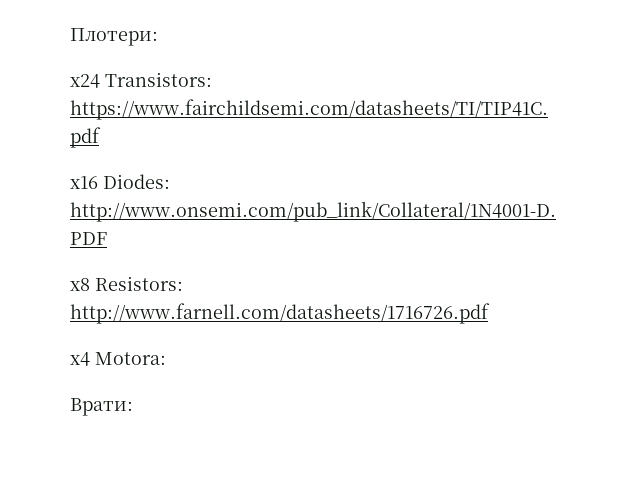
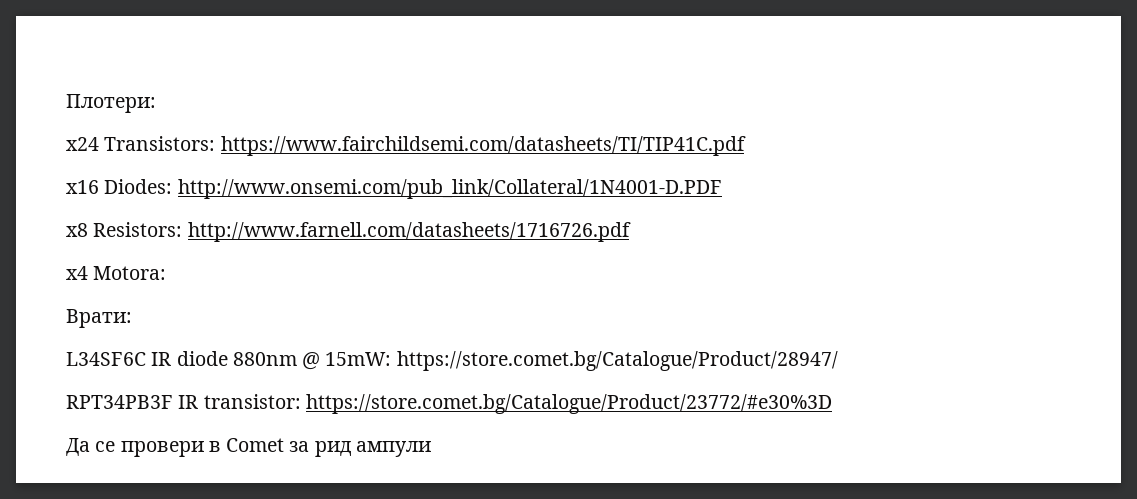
(133, 407) none -> [66,351,838,371] [66,394,832,414] [66,438,431,457] // L34SF6C IR diode 880nm @ 15mW: https://store.comet.bg/Catalogue/Product/28947/ // RPT34PB3F IR transistor: https://store.comet.bg/Catalogue/Product/23772/#e30%3D // Да се провери в Comet за рид ампули

